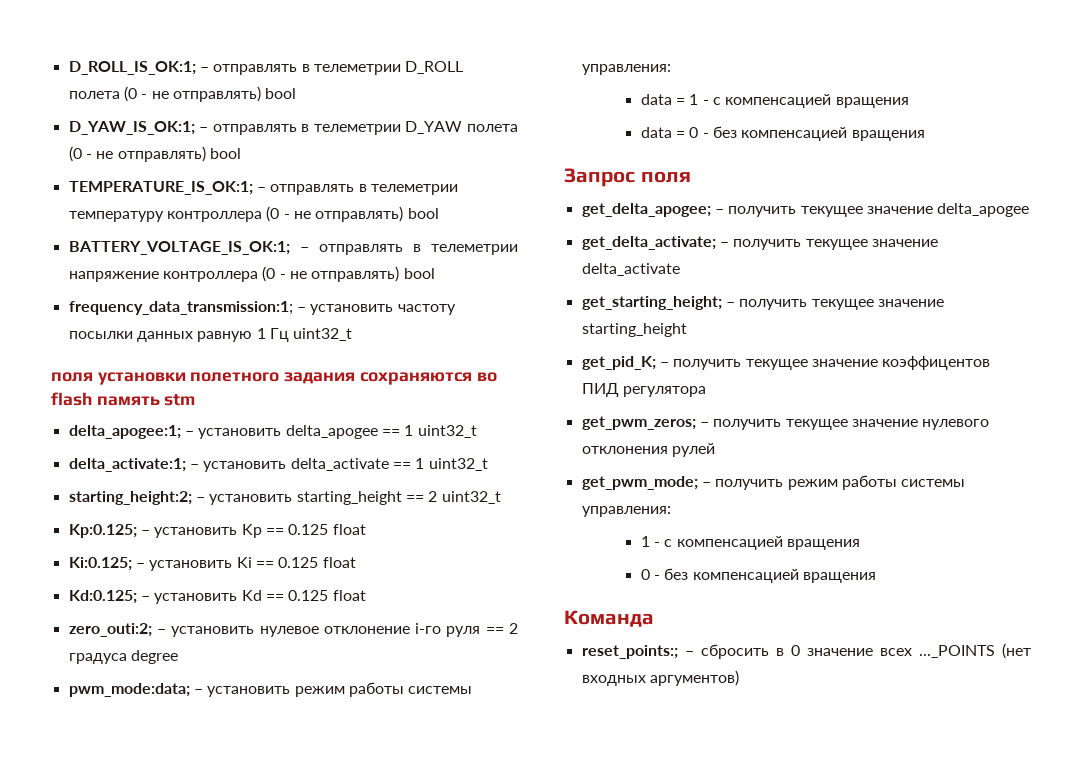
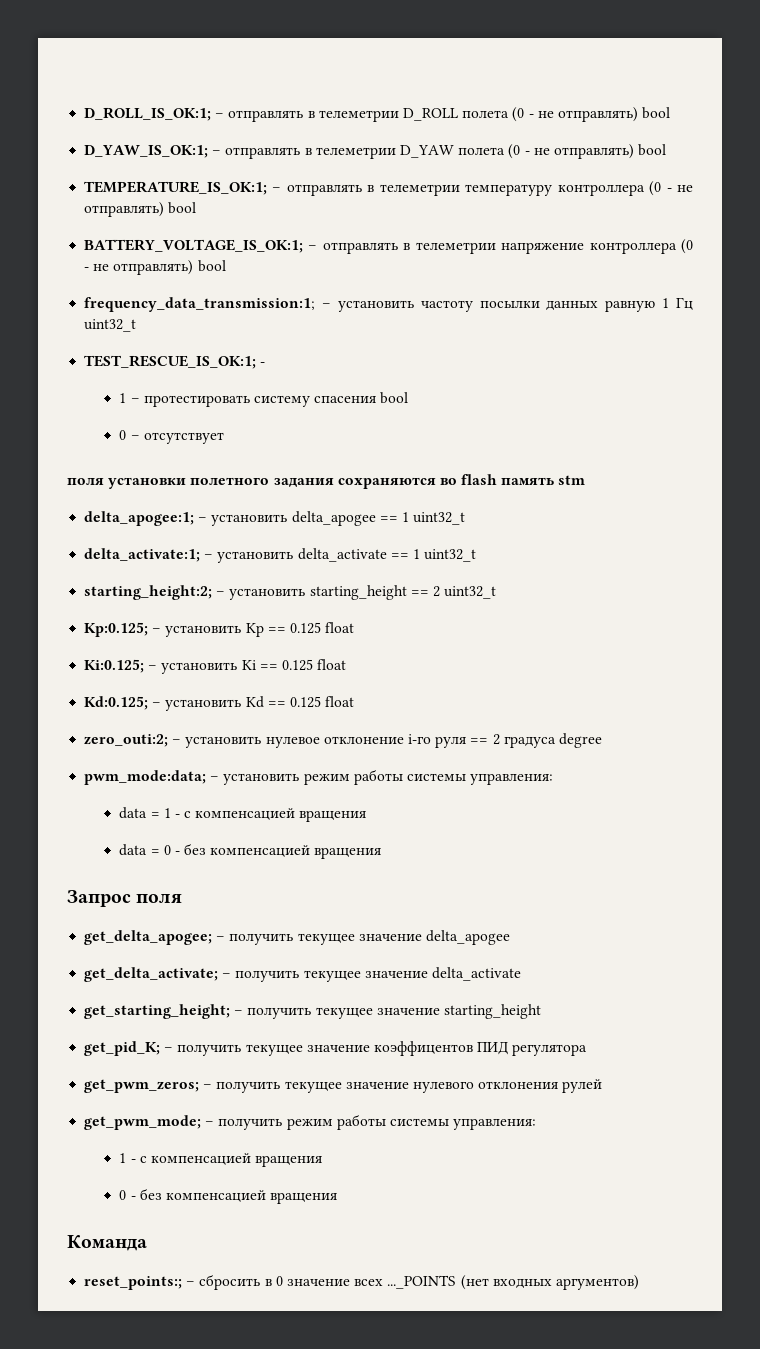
(353, 334) none -> [84,355,266,369] [119,392,409,407] [119,430,224,444] // TEST_RESCUE_IS_OK:1; - // 1 – протестировать систему спасения bool // 0 – отсутствует

